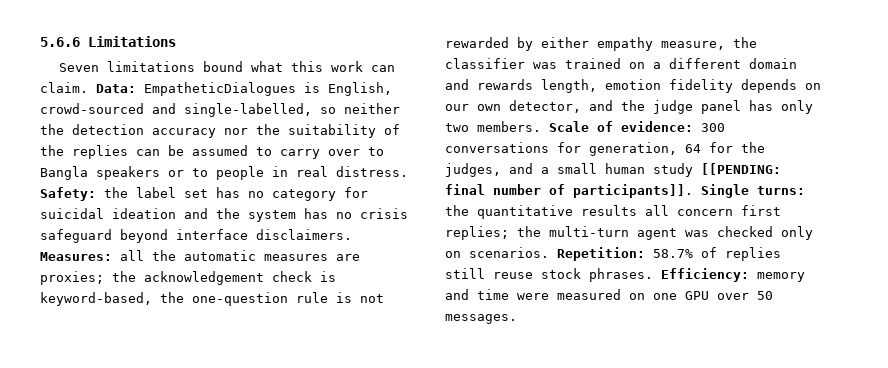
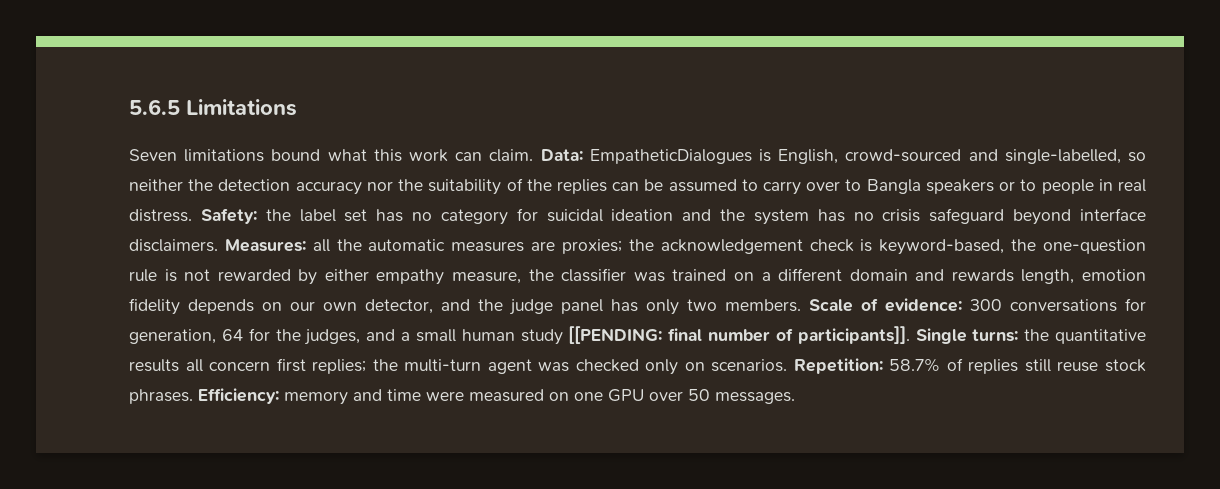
[40,37,80,47] 5.6.6 -> [129,99,180,115] 5.6.5

